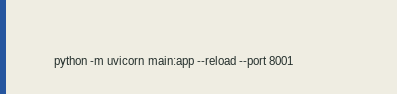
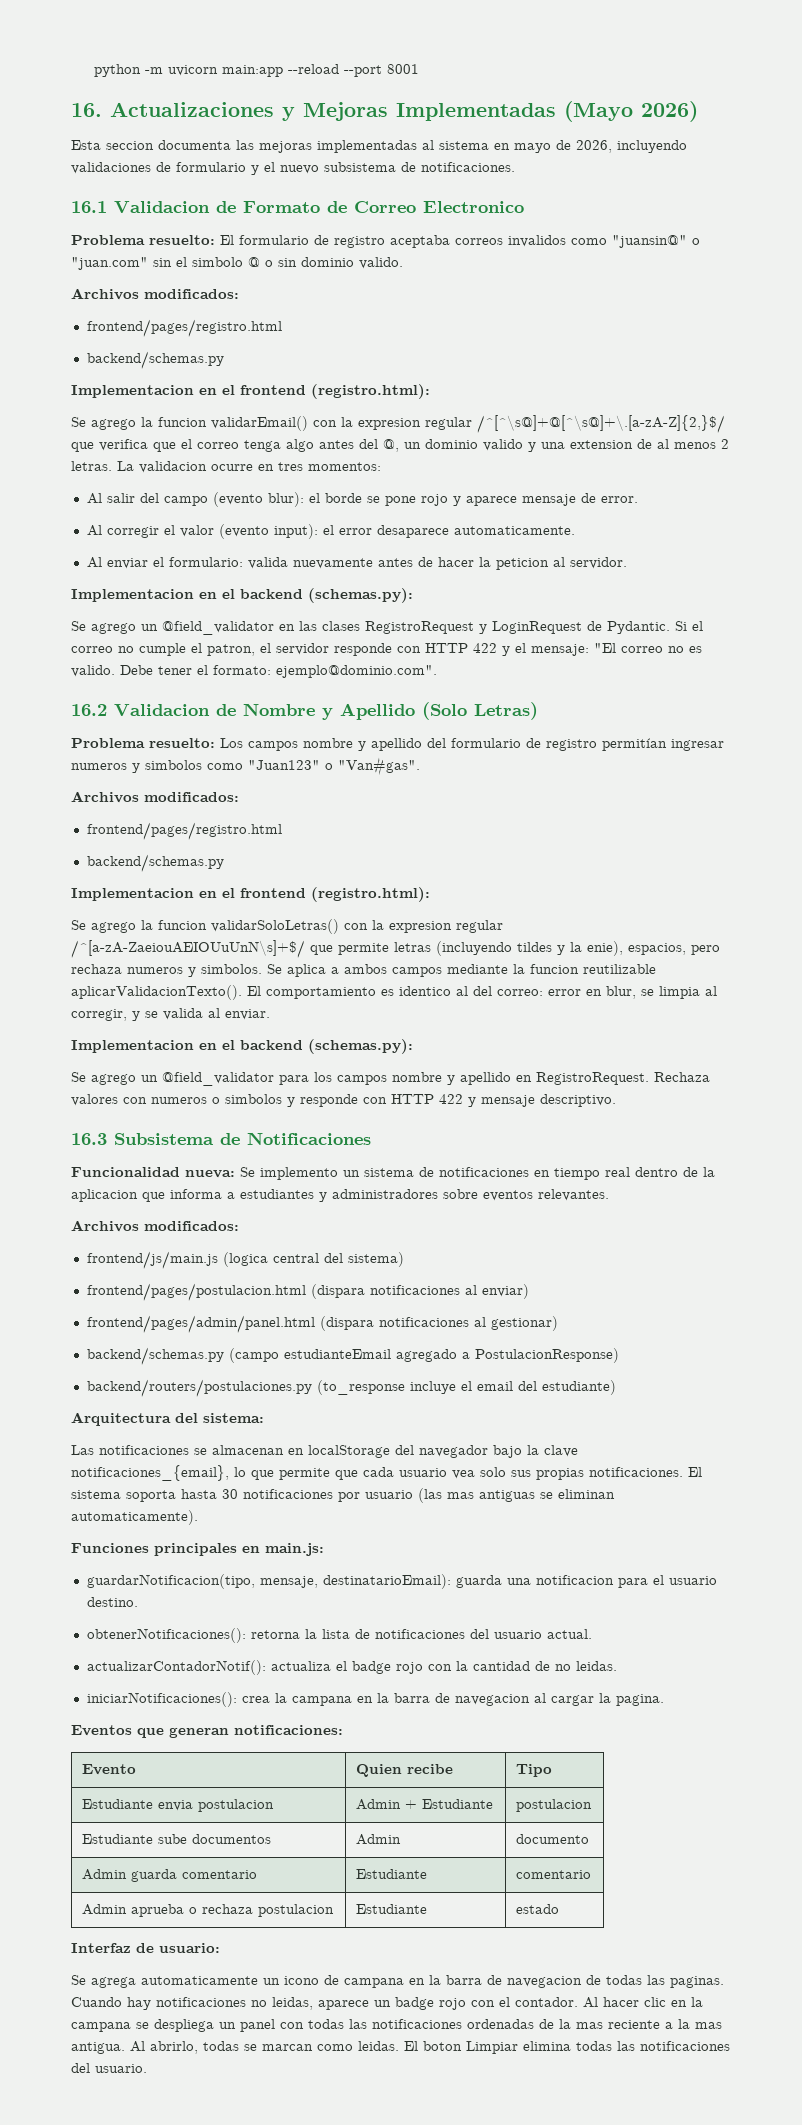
(293, 60) none -> [71,101,698,122] [71,140,687,153] [71,162,515,175] [71,201,524,213] [71,235,700,248] [71,257,403,270] [71,288,239,300] [86,319,282,337] [86,351,224,369] [71,384,430,399] [71,415,725,433] [71,439,729,452] [71,461,381,473] [86,492,638,507] [86,524,575,539] [86,557,627,570] [71,588,413,603] [71,621,703,635] [71,643,702,656] [71,665,437,678] [71,702,538,720] [71,738,724,751] [71,757,420,776] [71,791,239,803] [86,822,282,840] [86,854,224,872] [71,887,430,902] [71,919,503,934] [71,940,720,958] [71,964,656,977] [71,985,717,1000] [71,1008,270,1021] [71,1039,413,1054] [71,1072,710,1086] [71,1094,616,1107] [71,1132,371,1145] [71,1167,715,1180] [71,1189,609,1202] [71,1220,239,1232] [86,1251,404,1269] [86,1283,529,1301] [86,1315,558,1333] [86,1347,619,1365] [86,1379,616,1397] [71,1412,264,1426] [71,1445,578,1458] [71,1465,702,1481] [71,1488,615,1503] [71,1510,198,1525] [71,1543,324,1556] [86,1574,717,1589] [86,1597,138,1607] [86,1628,592,1643] [86,1660,617,1675] [86,1692,664,1707] [71,1725,343,1738] [81,1764,136,1775] [355,1764,453,1777] [515,1764,552,1777] [81,1799,274,1812] [355,1799,493,1810] [515,1799,592,1812] [81,1834,271,1844] [355,1834,401,1845] [515,1834,589,1844] [81,1869,257,1882] [355,1869,427,1879] [515,1870,591,1879] [81,1904,334,1917] [355,1904,427,1914] [515,1904,559,1914] [71,1943,220,1953] [71,1975,724,1988] [71,1997,703,2010] [71,2019,722,2032] [71,2041,730,2054] [71,2063,147,2073] // 16. Actualizaciones y Mejoras Implementadas (Mayo 2026) // Esta seccion documenta las mejoras implementadas al sistema en mayo de 2026, incluyendo validaciones de formulario y el nuevo subsistema de notificaciones. // 16.1 Validacion de Formato de Correo Electronico // Problema resuelto: El formulario de registro aceptaba correos invalidos como "juansin@" o "juan.com" sin el simbolo @ o sin dominio valido. // Archivos modificados: // frontend/pages/registro.html // backend/schemas.py // Implementacion en el frontend (registro.html): // Se agrego la funcion validarEmail() con la expresion regular /^[^\s@]+@[^\s@]+\.[a-zA-Z]{2,}$/ que verifica que el correo tenga algo antes del @, un dominio valido y una extension de al menos 2 letras. La validacion ocurre en tres momentos: // Al salir del campo (evento blur): el borde se pone rojo y aparece mensaje de error. // Al corregir el valor (evento input): el error desaparece automaticamente. // Al enviar el formulario: valida nuevamente antes de hacer la peticion al servidor. // Implementacion en el backend (schemas.py): // Se agrego un @field_validator en las clases RegistroRequest y LoginRequest de Pydantic. Si el correo no cumple el patron, el servidor responde con HTTP 422 y el mensaje: "El correo no es valido. Debe tener el formato: ejemplo@dominio.com". // 16.2 Validacion de Nombre y Apellido (Solo Letras) // Problema resuelto: Los campos nombre y apellido del formulario de registro permitían ingresar numeros y simbolos como "Juan123" o "Van#gas". // Archivos modificados: // frontend/pages/registro.html // backend/schemas.py // Implementacion en el frontend (registro.html): // Se agrego la funcion validarSoloLetras() con la expresion regular /^[a-zA-ZaeiouAEIOUuUnN\s]+$/ que permite letras (incluyendo tildes y la enie), espacios, pero rechaza numeros y simbolos. Se aplica a ambos campos mediante la funcion reutilizable aplicarValidacionTexto(). El comportamiento es identico al del correo: error en blur, se limpia al corregir, y se valida al enviar. // Implementacion en el backend (schemas.py): // Se agrego un @field_validator para los campos nombre y apellido en RegistroRequest. Rechaza valores con numeros o simbolos y responde con HTTP 422 y mensaje descriptivo. // 16.3 Subsistema de Notificaciones // Funcionalidad nueva: Se implemento un sistema de notificaciones en tiempo real dentro de la aplicacion que informa a estudiantes y administradores sobre eventos relevantes. // Archivos modificados: // frontend/js/main.js (logica central del sistema) // frontend/pages/postulacion.html (dispara notificaciones al enviar) // frontend/pages/admin/panel.html (dispara notificaciones al gestionar) // backend/schemas.py (campo estudianteEmail agregado a PostulacionResponse) // backend/routers/postulaciones.py (to_response incluye el email del estudiante) // Arquitectura del sistema: // Las notificaciones se almacenan en localStorage del navegador bajo la clave notificaciones_{email}, lo que permite que cada usuario vea solo sus propias notificaciones. El sistema soporta hasta 30 notificaciones por usuario (las mas antiguas se eliminan automaticamente). // Funciones principales en main.js: // guardarNotificacion(tipo, mensaje, destinatarioEmail): guarda una notificacion para el usuario destino. // obtenerNotificaciones(): retorna la lista de notificaciones del usuario actual. // actualizarContadorNotif(): actualiza el badge rojo con la cantidad de no leidas. // iniciarNotificaciones(): crea la campana en la barra de navegacion al cargar la pagina. // Eventos que generan notificaciones: // Evento | Quien recibe | Tipo // Estudiante envia postulacion | Admin + Estudiante | postulacion // Estudiante sube documentos | Admin | documento // Admin guarda comentario | Estudiante | comentario // Admin aprueba o rechaza postulacion | Estudiante | estado // Interfaz de usuario: // Se agrega automaticamente un icono de campana en la barra de navegacion de todas las paginas. Cuando hay notificaciones no leidas, aparece un badge rojo con el contador. Al hacer clic en la campana se despliega un panel con todas las notificaciones ordenadas de la mas reciente a la mas antigua. Al abrirlo, todas se marcan como leidas. El boton Limpiar elimina todas las notificaciones del usuario.

